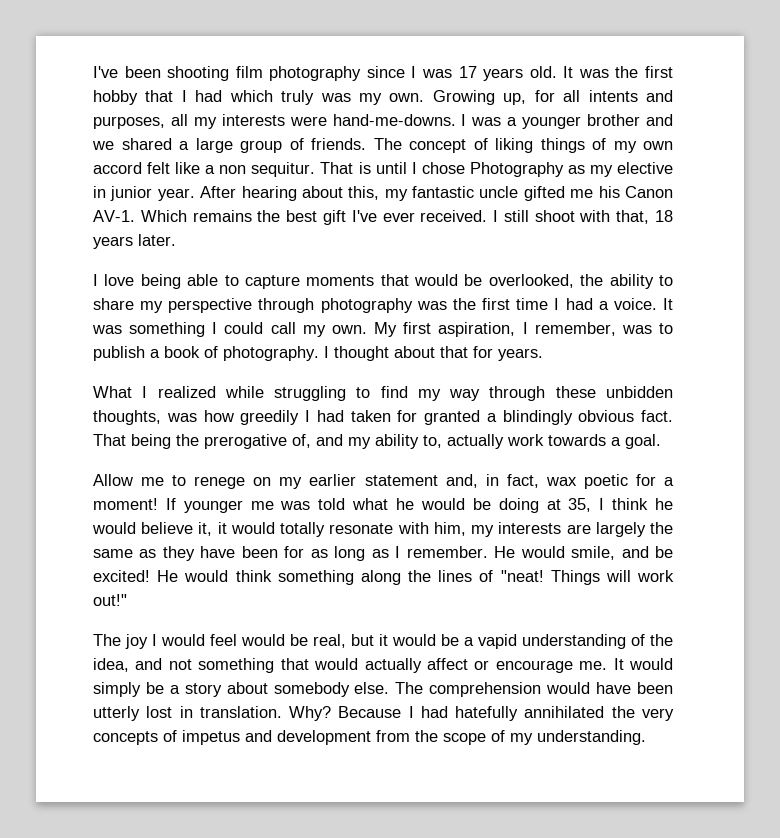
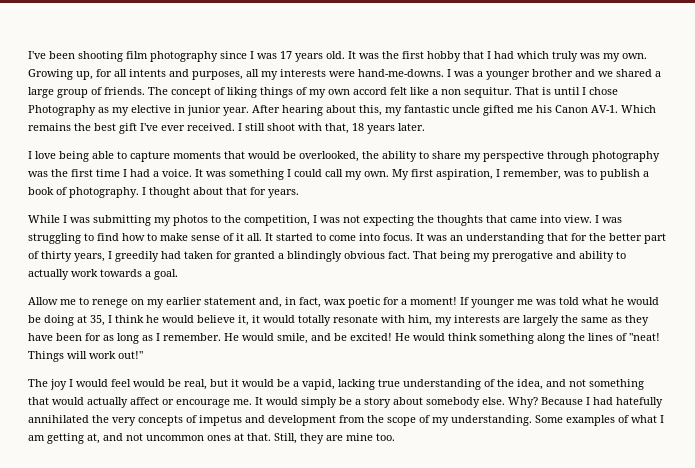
[93,386,673,401] [93,410,310,425] What I realized while struggling to find my way through these unbidden thoughts, was how greedily I -> [28,215,622,226] [28,233,666,244] [28,251,159,262] While I was submitting my photos to the competition, I was not expecting the thoughts that came into view. I was struggling to find how to make sense of it all. It started to come into focus. It was an understanding that for the better part of thirty years, I greedily
[176,434,442,449] the prerogative of, and my ability to, -> [473,251,626,262] my prerogative and ability to
[478,634,517,649] vapid -> [302,379,400,390] vapid, lacking true
[395,682,674,697] [93,706,282,721] The comprehension would have been utterly lost in translation. -> (505, 401) none
(646, 737) none -> [535,415,664,426] [28,433,395,444] Some examples of what I am getting at, and not uncommon ones at that. Still, they are mine too.

